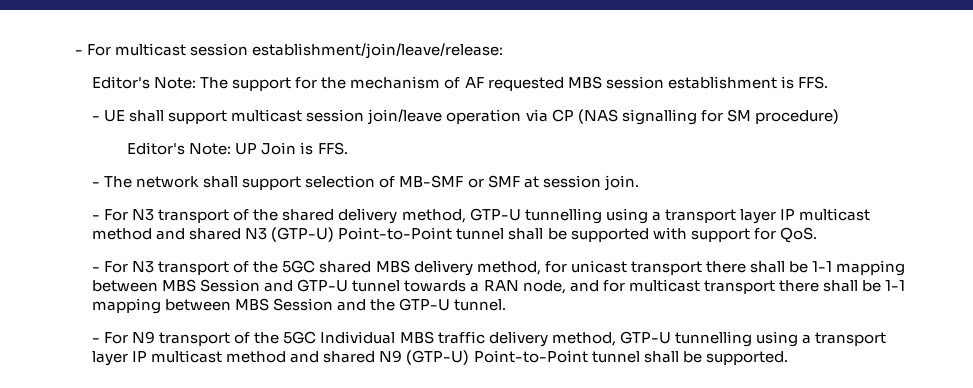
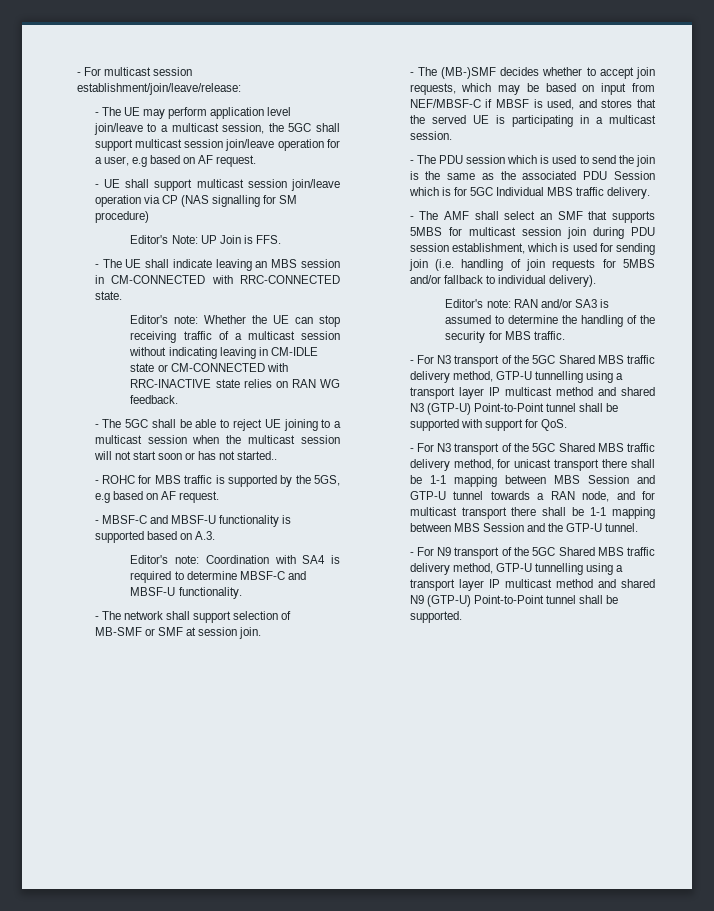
[92,76,828,91] Editor's Note: The support for the mechanism of AF requested MBS session establishment is FFS. -> [94,107,292,119] [93,123,340,135] [94,139,340,151] [94,155,257,167] - The UE may perform application level join/leave to a multicast session, the 5GC shall support multicast session join/leave operation for a user, e.g based on AF request.
(348, 148) none -> [94,259,340,271] [94,275,340,284] [94,291,122,300] [130,315,340,327] [130,331,341,343] [129,347,318,359] [130,363,288,372] [130,379,341,388] [130,395,179,404] [94,419,341,431] [94,435,340,444] [93,451,278,460] [94,475,340,487] [94,491,220,503] [94,515,292,527] [94,531,216,543] [130,555,341,564] [130,571,306,583] [130,587,242,599] // - The UE shall indicate leaving an MBS session in CM-CONNECTED with RRC-CONNECTED state. // Editor's note: Whether the UE can stop receiving traffic of a multicast session without indicating leaving in CM-IDLE state or CM-CONNECTED with RRC-INACTIVE state relies on RAN WG feedback. // - The 5GC shall be able to reject UE joining to a multicast session when the multicast session will not start soon or has not started.. // - ROHC for MBS traffic is supported by the 5GS, e.g based on AF request. // - MBSF-C and MBSF-U functionality is supported based on A.3. // Editor's note: Coordination with SA4 is required to determine MBSF-C and MBSF-U functionality.
[92,209,335,223] // - For N3 transport of the shared -> [409,67,655,79] [409,83,655,95] [409,99,656,110] [409,115,656,127] [409,131,452,140] [409,155,655,167] [409,171,655,180] [408,187,651,199] [409,211,655,223] [409,227,655,239] [409,243,655,255] [408,259,655,271] [409,275,597,287] [445,299,609,308] [445,315,655,327] [445,331,565,343] [409,355,655,367] // - The (MB-)SMF decides whether to accept join requests, which may be based on input from NEF/MBSF-C if MBSF is used, and stores that the served UE is participating in a multicast session. // - The PDU session which is used to send the join is the same as the associated PDU Session which is for 5GC Individual MBS traffic delivery. // - The AMF shall select an SMF that supports 5MBS for multicast session join during PDU session establishment, which is used for sending join (i.e. handling of join requests for 5MBS and/or fallback to individual delivery). // Editor's note: RAN and/or SA3 is assumed to determine the handling of the security for MBS traffic. // - For N3 transport of the 5GC Shared MBS traffic
[319,260,410,273] shared MBS -> [558,443,655,452] Shared MBS traffic
[320,331,396,344] Individual -> [558,547,595,556] Shared

